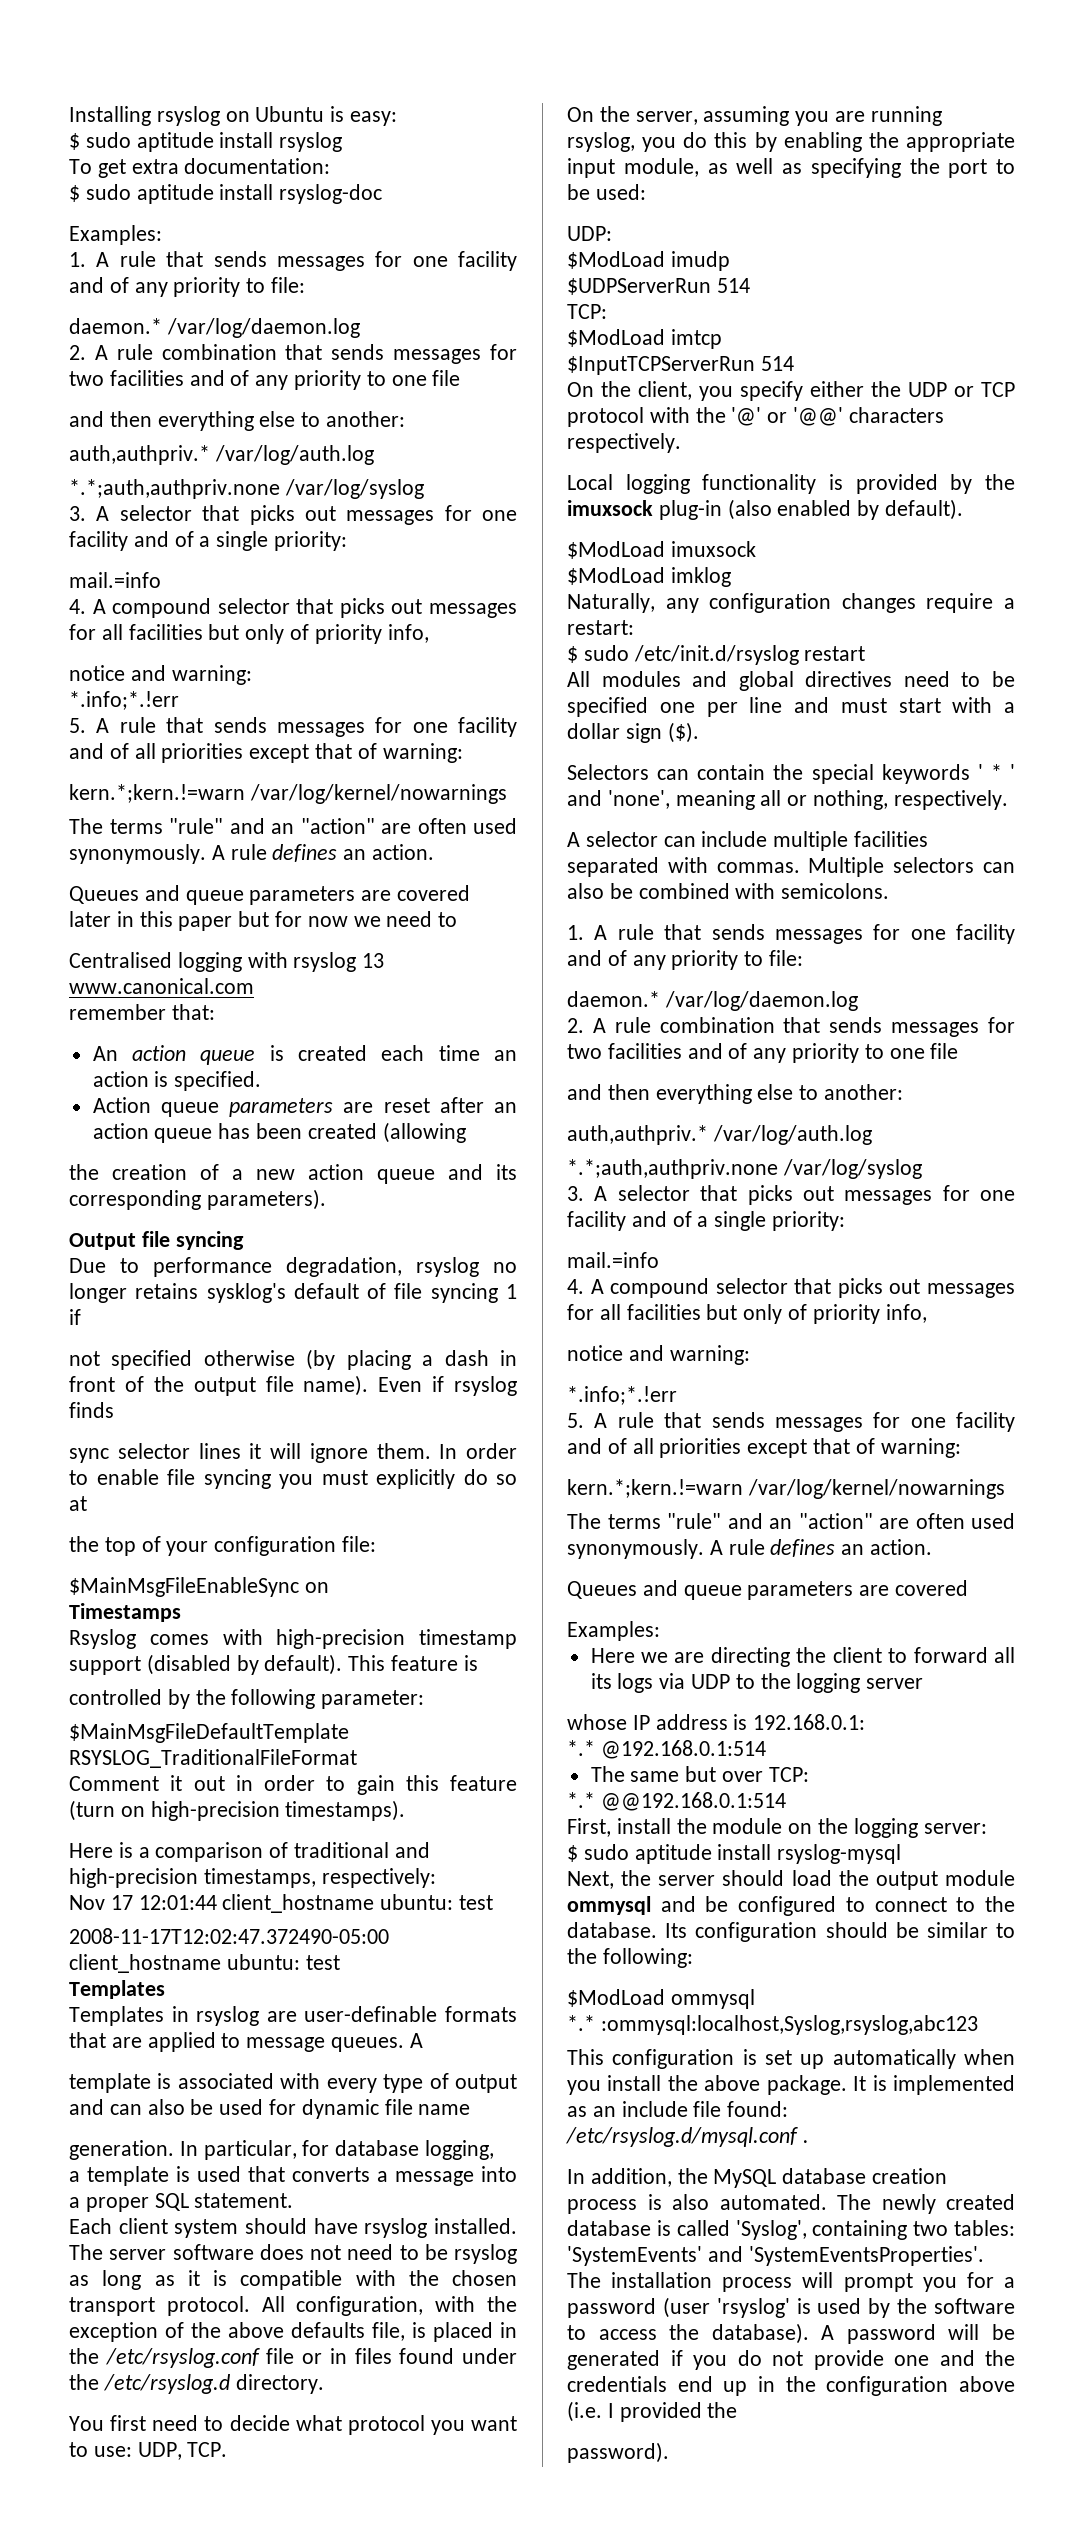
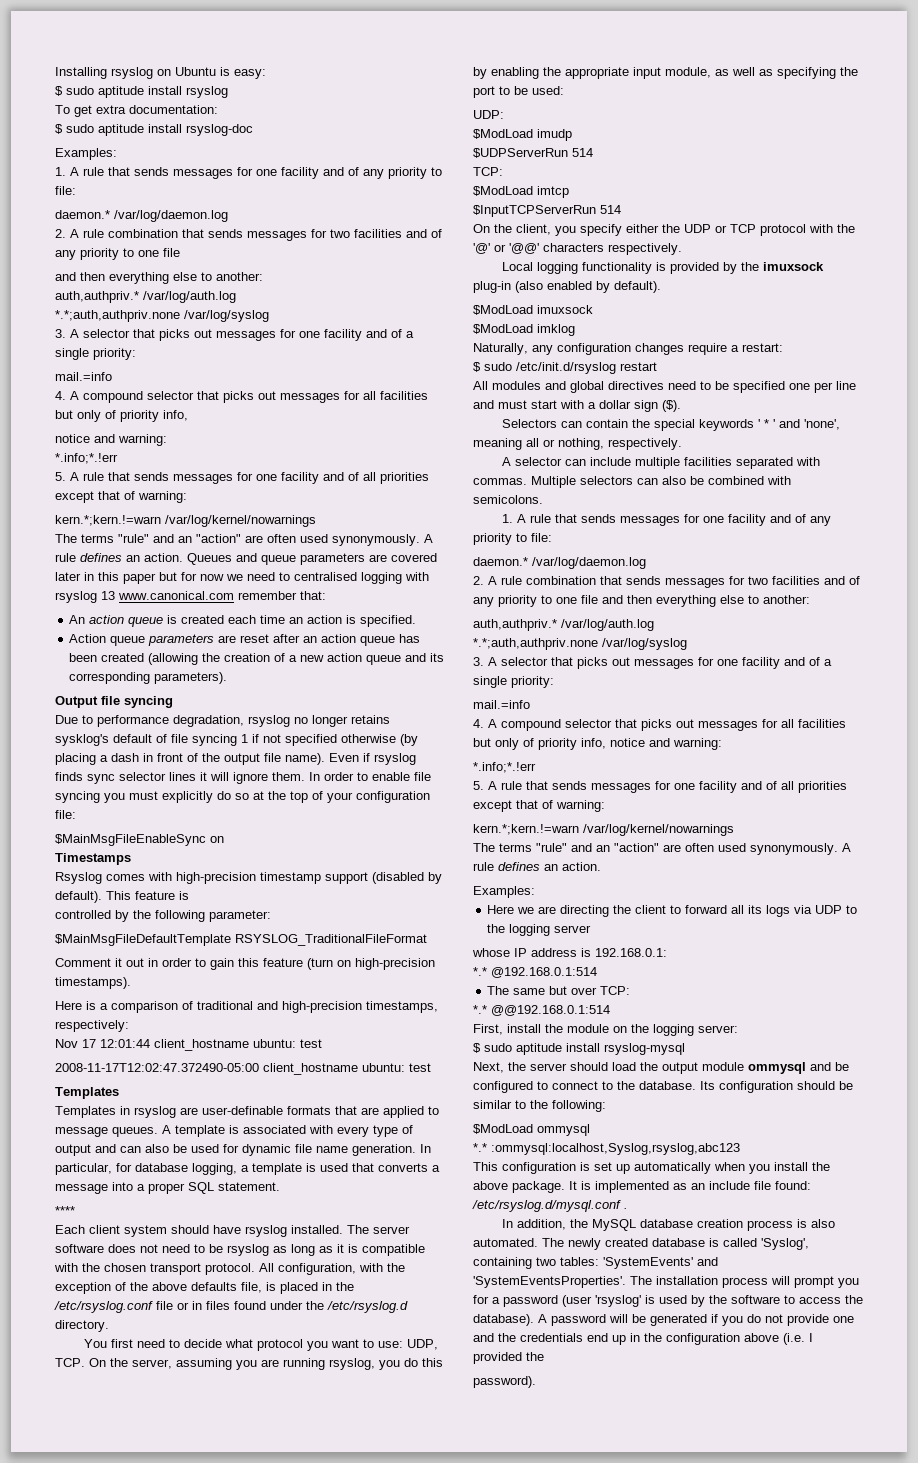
(435, 852) // -> (183, 557) none
[69,952,172,968] // Centralised -> [294,572,357,581] centralised
(254, 986) // -> (234, 595) none
(466, 1132) // -> (199, 659) none
(81, 1317) // -> (259, 738) none
(114, 1410) // -> (83, 776) none
(87, 1503) // -> (264, 795) none
(423, 2040) // -> (171, 1129) none
(471, 2109) // -> (348, 1149) none
(495, 2150) // -> (237, 1169) none
(294, 2200) none -> [55,1206,75,1215] // ****
(228, 2449) // -> (85, 1362) none
(959, 1051) // -> (598, 599) none
(927, 1313) // -> (606, 743) none
[567,1580,969,1600] // Queues and queue parameters are covered -> (601, 866) none

